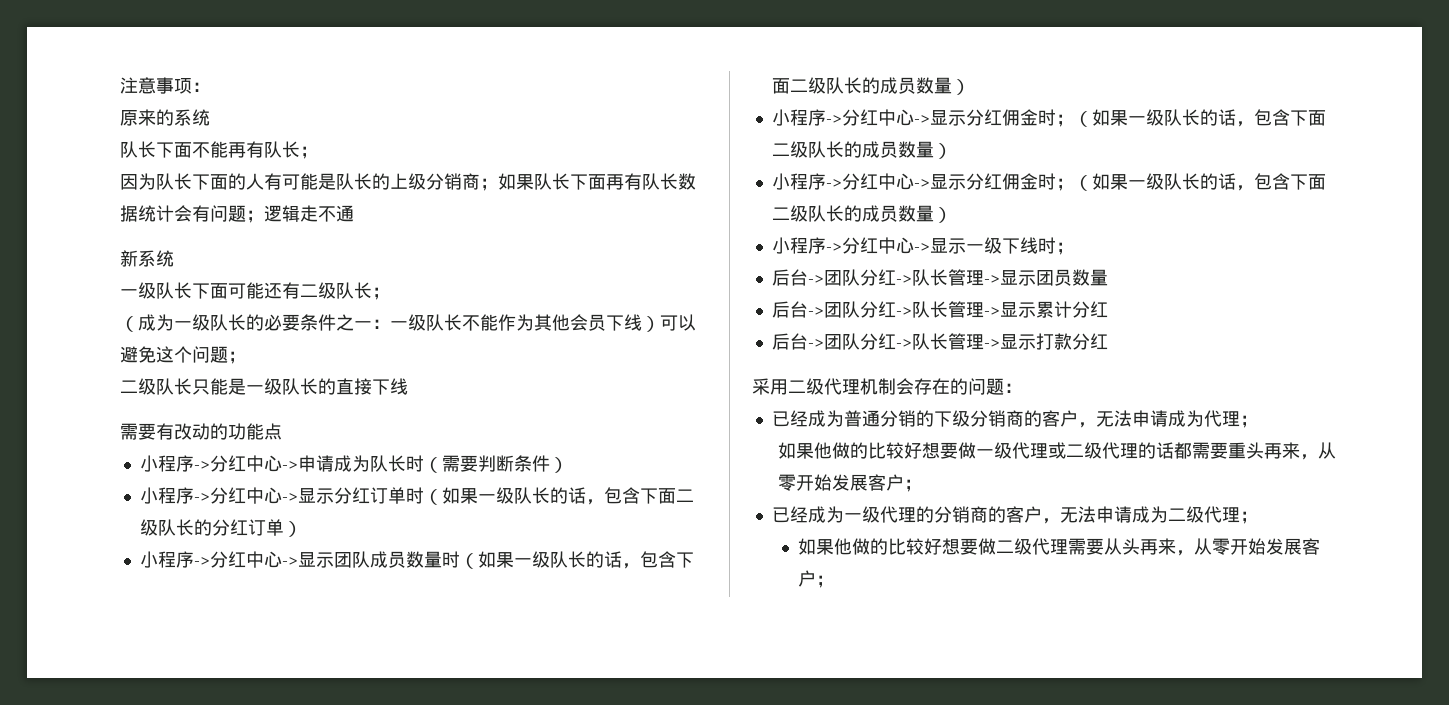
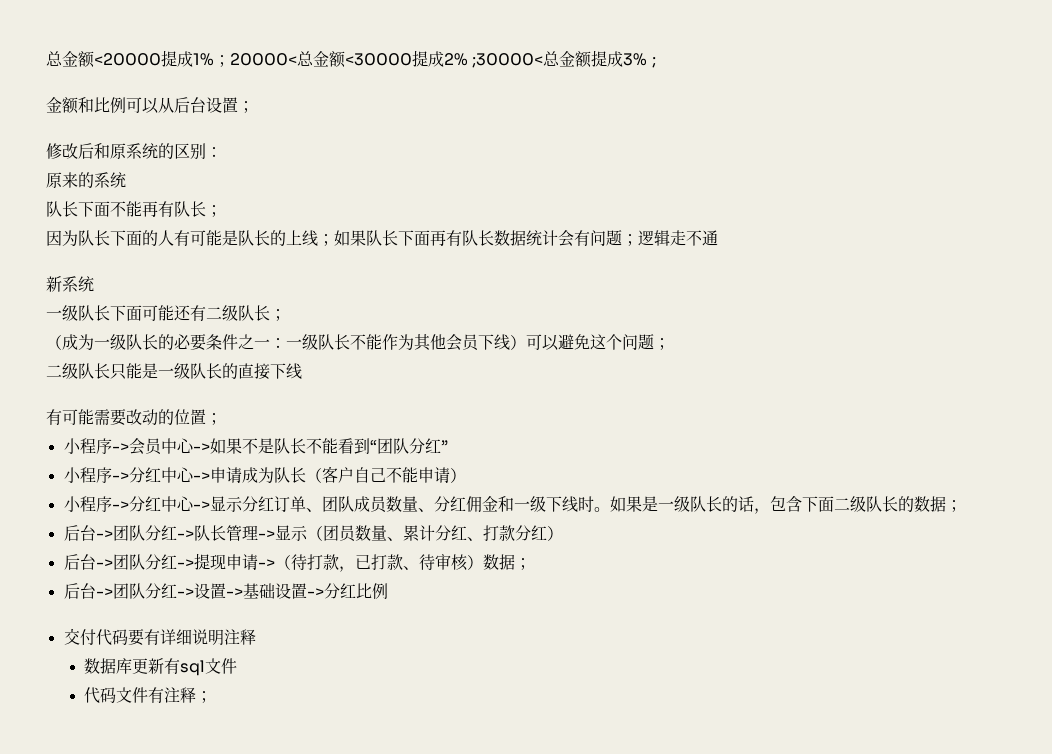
[120,77,192,94] 注意事项 -> [46,50,656,68] [46,97,254,114] [46,143,206,159] 总金额<20000提成1%；20000<总金额<30000提成2% ;30000<总金额提成3% ; // 金额和比例可以从后台设置； // 修改后和原系统的区别
[408,173,480,190] 级分销商 -> [302,230,318,246] 线
[120,423,282,440] 需要有改动的功能点 -> [46,409,222,426] [63,438,448,455] 有可能需要改动的位置； // 小程序->会员中心->如果不是队长不能看到“团队分红”
[405,455,550,473] 时（需要判断条件 -> [305,466,450,483] （客户自己不能申请
[405,487,694,505] [139,519,302,537] [139,551,694,569] [771,77,970,95] [771,109,1326,127] [771,141,952,159] [771,173,1326,191] [771,205,952,223] [771,237,1056,254] 时（如果一级队长的话，包含下面二级队长的分红订单） // 小程序->分红中心->显示团队成员数量时（如果一级队长的话，包含下面二级队长的成员数量） // 小程序->分红中心->显示分红佣金时；（如果一级队长的话，包含下面二级队长的成员数量） // 小程序->分红中心->显示分红佣金时；（如果一级队长的话，包含下面二级队长的成员数量） // 小程序->分红中心->显示一级下线时 -> [305,496,946,514] 、团队成员数量、分红佣金和一级下线时。如果是一级队长的话，包含下面二级队长的数据
(1036, 278) none -> [306,526,323,541] （
[771,301,1108,318] [771,333,1108,350] [752,378,1022,395] [771,410,1258,428] [778,442,1337,460] [778,474,923,492] [771,506,1258,524] [798,538,1321,556] [798,570,817,587] // 后台->团队分红->队长管理->显示累计分红 // 后台->团队分红->队长管理->显示打款分红 // 采用二级代理机制会存在的问题： // 已经成为普通分销的下级分销商的客户，无法申请成为代理； // 如果他做的比较好想要做一级代理或二级代理的话都需要重头再来，从零开始发展客户； // 已经成为一级代理的分销商的客户，无法申请成为二级代理； // 如果他做的比较好想要做二级代理需要从头再来，从零开始发展客户 -> [386,525,563,541] [63,553,531,572] [63,583,388,599] [63,628,256,646] [83,658,237,676] [83,687,196,704] 、累计分红、打款分红） // 后台->团队分红->提现申请->（待打款，已打款、待审核）数据； // 后台->团队分红->设置->基础设置->分红比例 // 交付代码要有详细说明注释 // 数据库更新有sql文件 // 代码文件有注释

